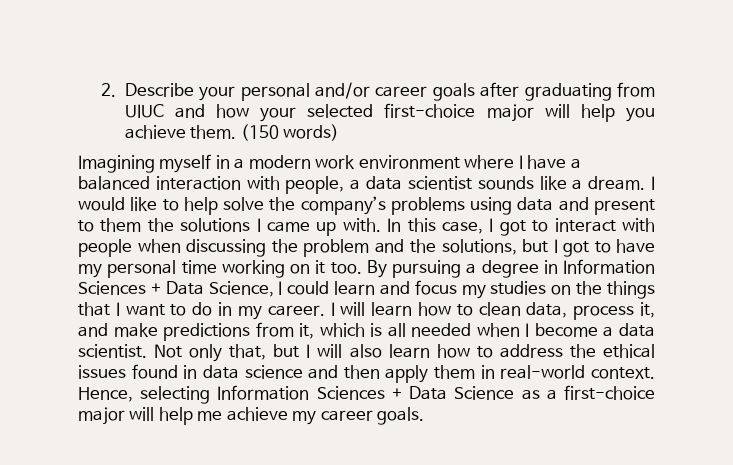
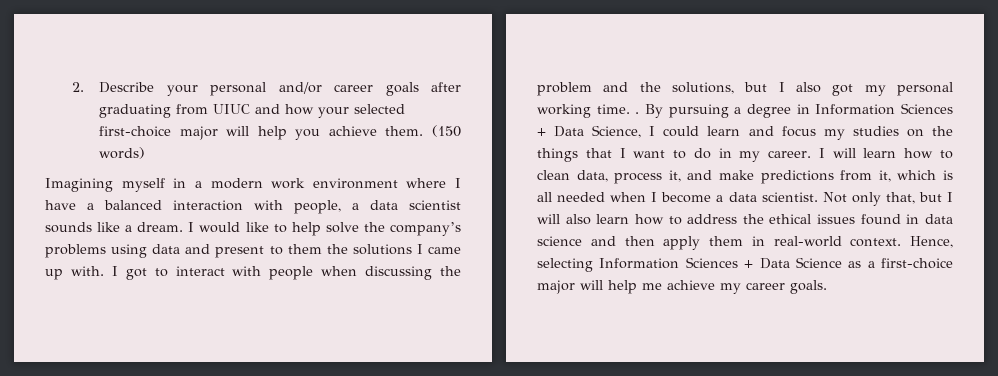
[387,218,483,234] In this case, -> (104, 271) none
[562,239,655,257] [78,260,362,278] got to have my personal time working on it too. -> [796,82,953,96] [537,104,640,118] also got my personal working time. .

